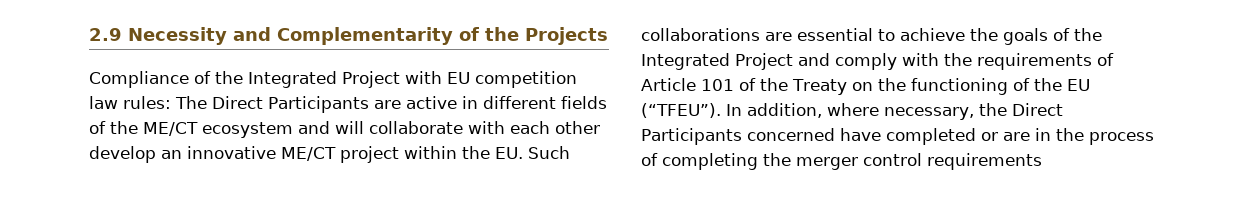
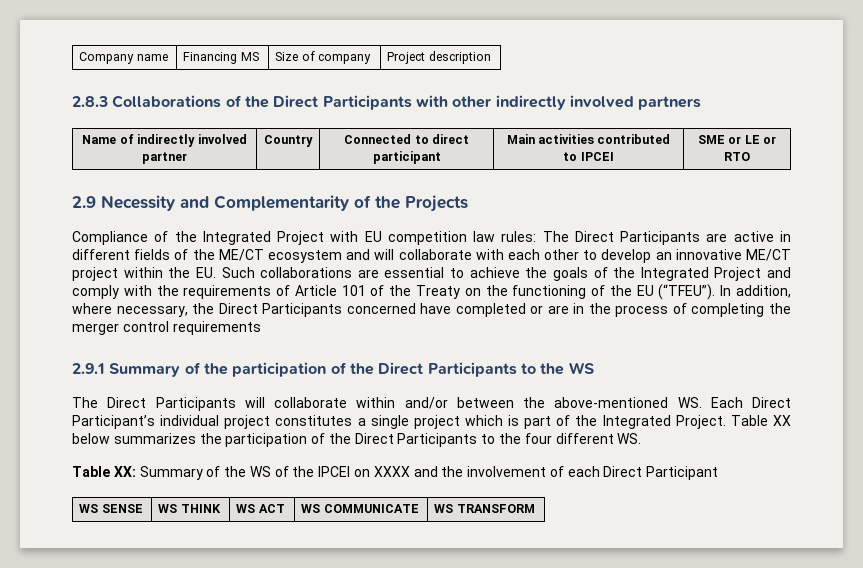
(89, 34) none -> [79,52,168,64] [183,52,259,64] [275,51,371,64] [387,51,491,64] [72,95,702,110] [82,134,247,147] [142,152,187,164] [264,135,313,147] [344,134,469,144] [372,151,441,164] [506,134,671,144] [563,152,614,161] [697,135,777,144] [724,152,750,161] Company name | Financing MS | Size of company | Project description // 2.8.3 Collaborations of the Direct Participants with other indirectly involved partners // Name of indirectly involved partner | Country | Connected to direct participant | Main activities contributed to IPCEI | SME or LE or RTO //
(600, 127) none -> [583,250,598,260] to
(1042, 161) none -> [72,362,594,377] [72,397,791,411] [72,415,791,429] [72,433,642,447] [72,466,719,480] [79,504,143,513] [158,504,221,513] [236,504,285,513] [301,504,419,513] [434,504,535,513] // 2.9.1 Summary of the participation of the Direct Participants to the WS // The Direct Participants will collaborate within and/or between the above-mentioned WS. Each Direct Participant’s individual project constitutes a single project which is part of the Integrated Project. Table XX below summarizes the participation of the Direct Participants to the four different WS. // Table XX: Summary of the WS of the IPCEI on XXXX and the involvement of each Direct Participant // WS SENSE | WS THINK | WS ACT | WS COMMUNICATE | WS TRANSFORM

